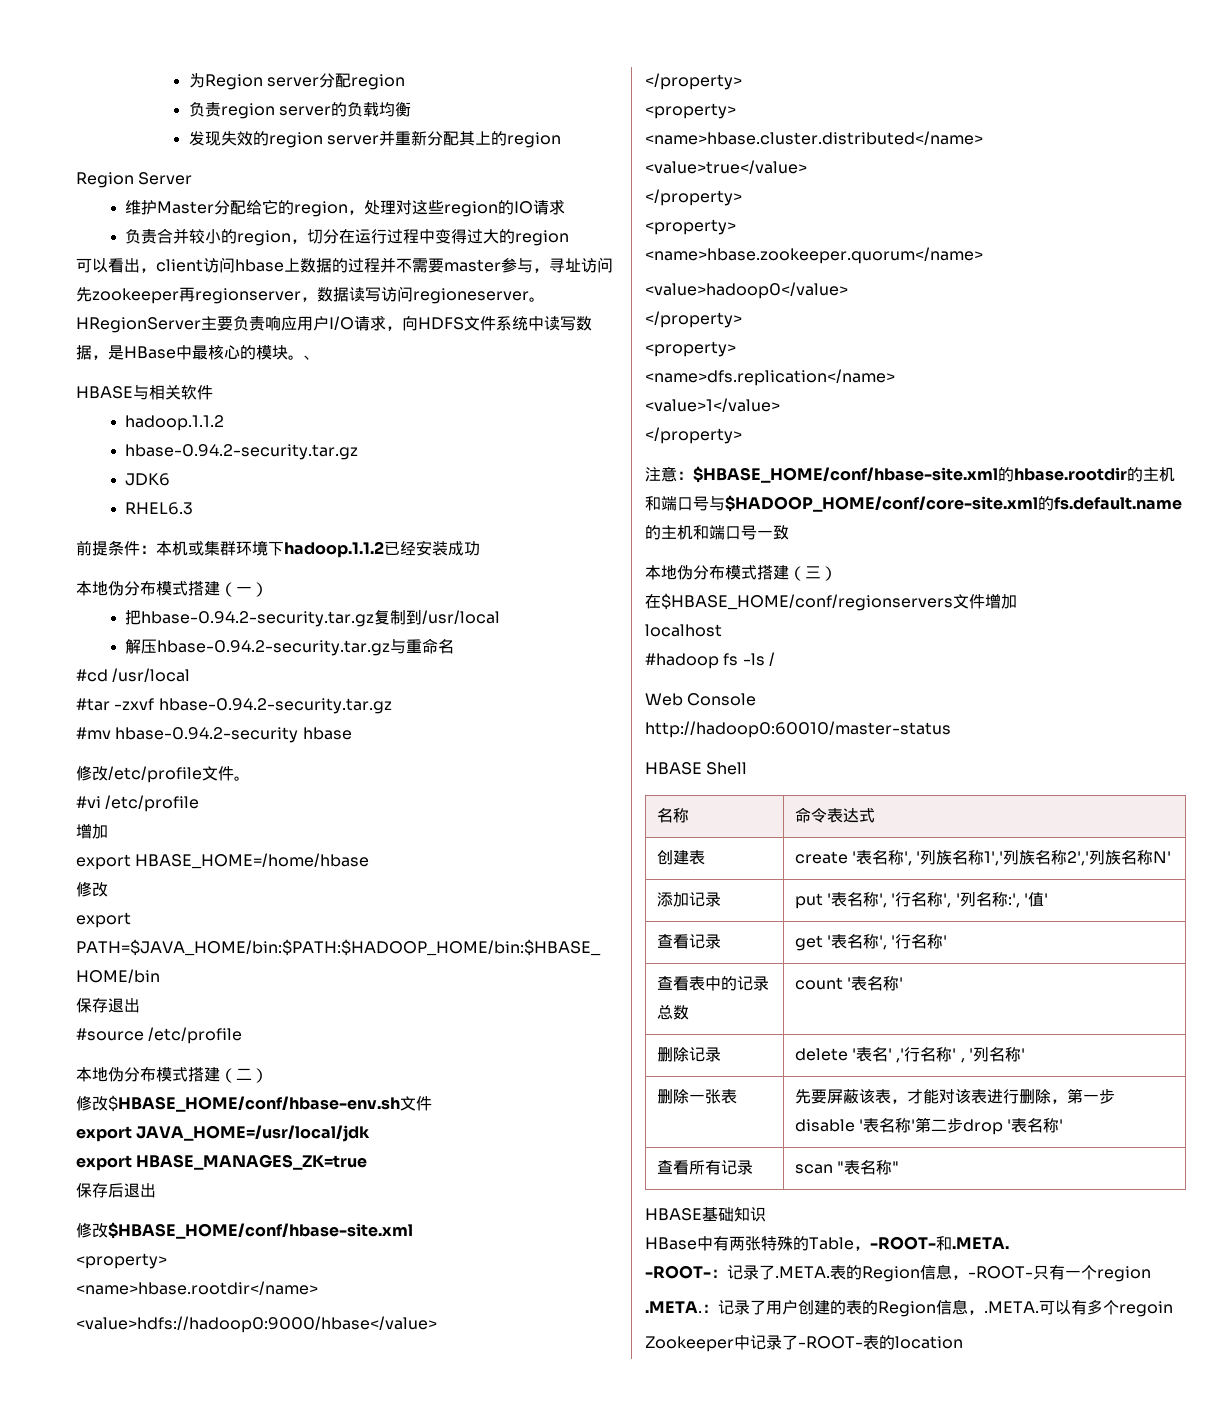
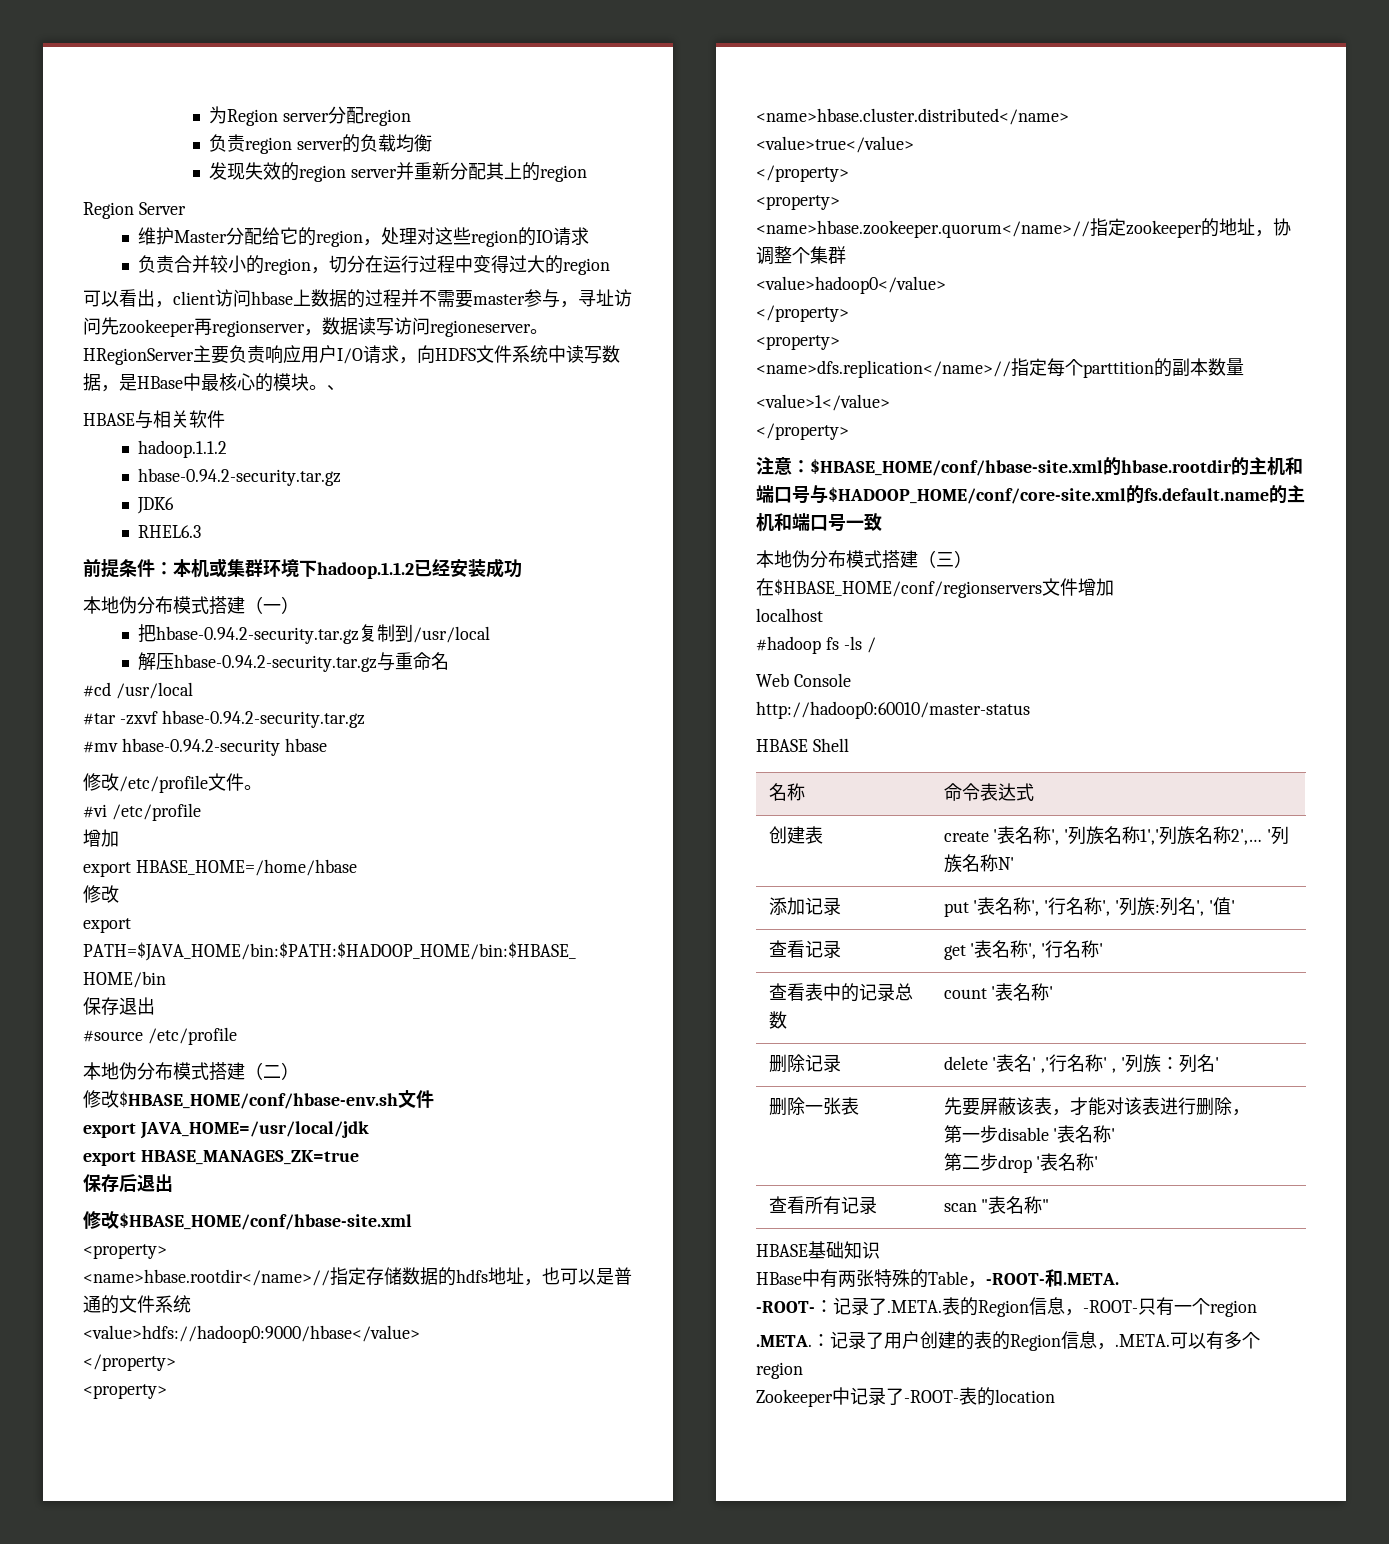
[76,1281,318,1295] <name>hbase.rootdir</name> -> [83,1267,632,1286] [83,1295,191,1314] <name>hbase.rootdir</name>//指定存储数据的hdfs地址，也可以是普通的文件系统
[645,247,983,264] [645,282,848,299] [645,311,742,328] [645,341,736,357] [645,369,895,386] <name>hbase.zookeeper.quorum</name> // <value>hadoop0</value> // </property> // <property> // <name>dfs.replication</name> -> [756,218,1291,238] [756,246,846,265] [756,276,946,294] [756,305,849,322] [756,335,840,350] [756,358,1244,378] <name>hbase.zookeeper.quorum</name>//指定zookeeper的地址，协调整个集群 // <value>hadoop0</value> // </property> // <property> // <name>dfs.replication</name>//指定每个parttition的副本数量
[1067,851,1090,866] 2',' -> [1231,829,1272,845] 2',… '
[975,892,1020,908] 名称:', -> [1137,897,1205,916] 族:列名',
[989,1047,1022,1062] 名称 -> [1143,1054,1216,1073] 族：列名
(1067, 1101) none -> (1250, 1112) //
(916, 1125) none -> (1116, 1134) //
[1119,1301,1173,1317] regoin -> [756,1362,803,1379] region

